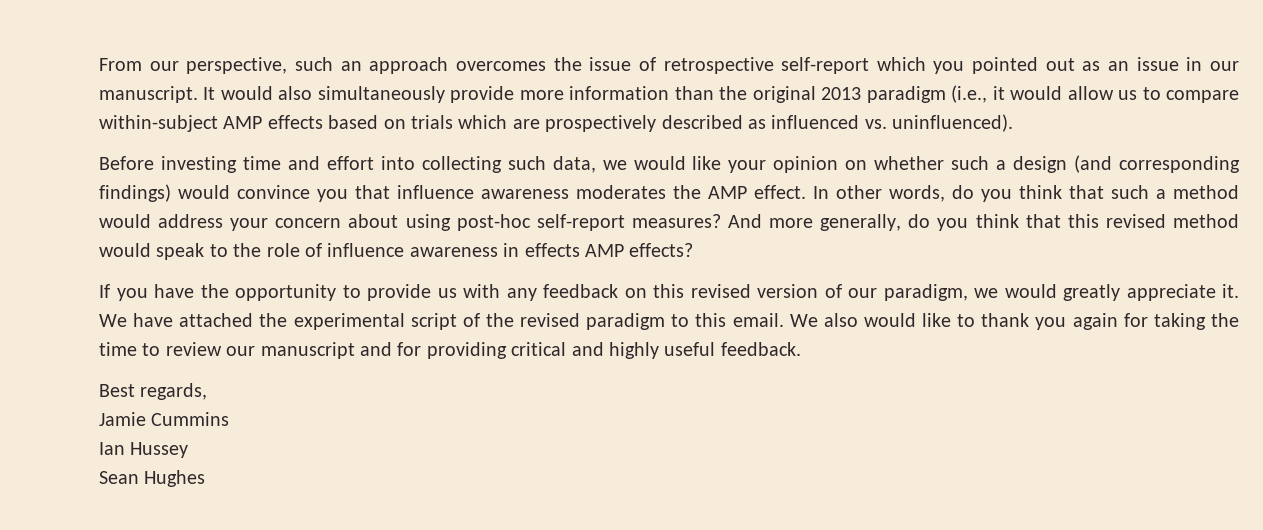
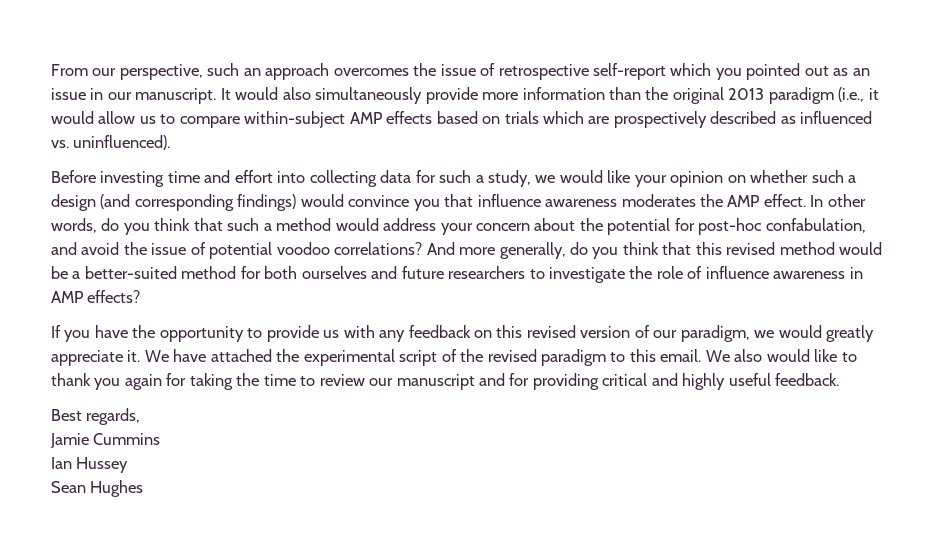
[507,156,596,173] such data, -> [380,170,532,187] data for such a study,
[405,214,721,231] using post-hoc self-report measures? -> [579,218,866,235] [51,242,423,259] the potential for post-hoc confabulation, and avoid the issue of potential voodoo correlations?
[156,243,228,260] speak to -> [51,266,626,283] be a better-suited method for both ourselves and future researchers to investigate
[524,243,580,257] effects -> (863, 273) none

